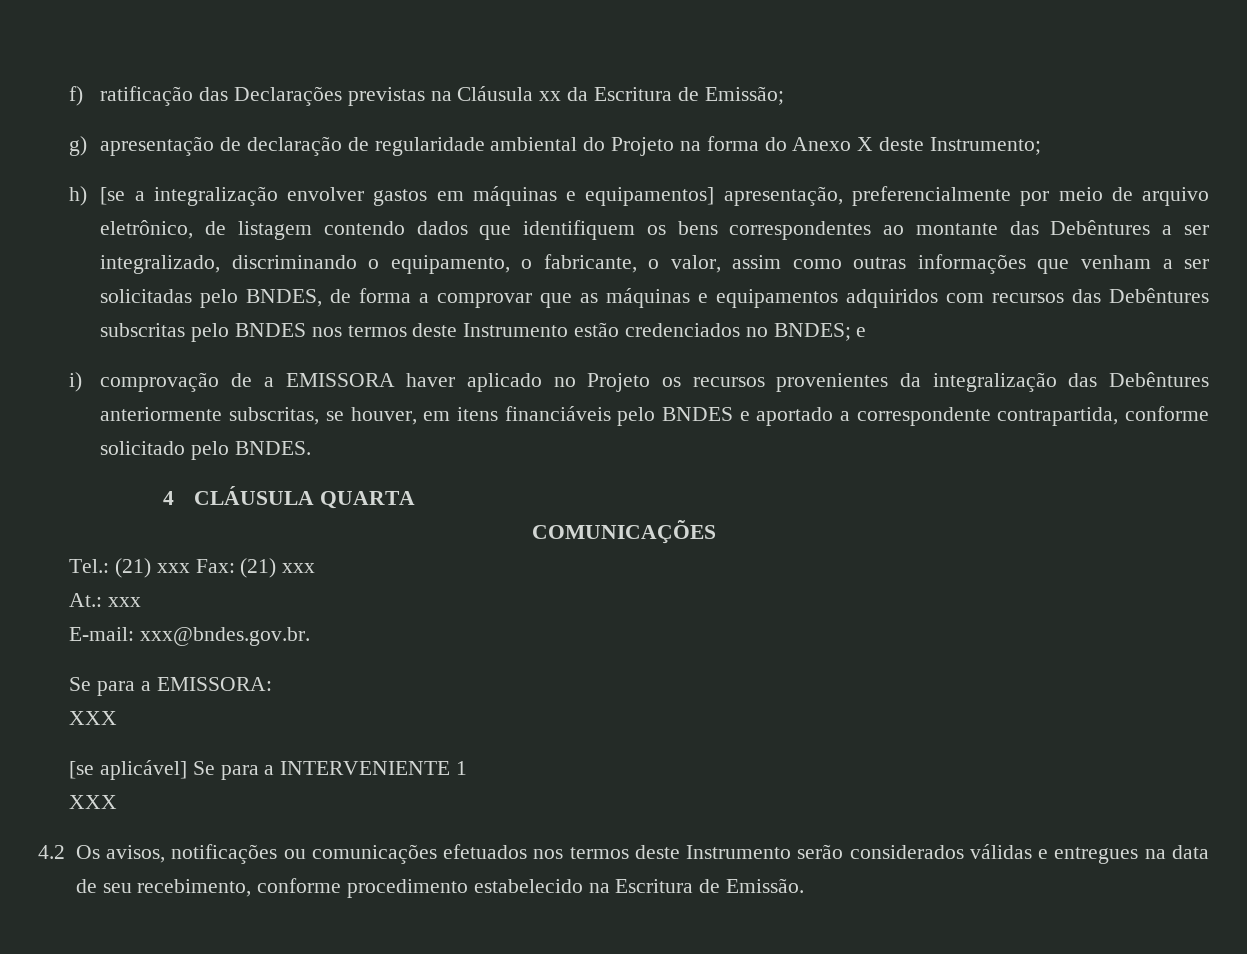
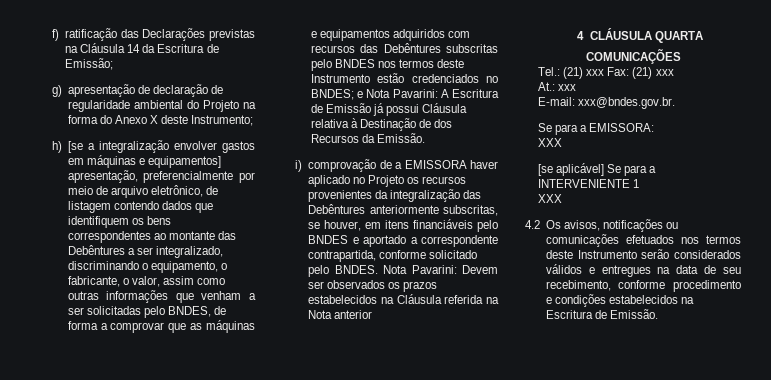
[539,91,562,101] xx -> [127,44,141,53] 14
(867, 332) none -> [366,89,499,98] [310,103,468,116] [310,118,453,131] [310,133,425,143] Nota Pavarini: A Escritura de Emissão já possui Cláusula relativa à Destinação de dos Recursos da Emissão.
(312, 448) none -> [382,265,498,274] [307,280,438,292] [307,294,499,304] [307,310,373,319] Nota Pavarini: Devem ser observados os prazos estabelecidos na Cláusula referida na Nota anterior
[969,844,1032,859] válidas -> [545,264,582,274] válidos
[473,879,583,893] estabelecido -> [545,294,678,307] e condições estabelecidos

